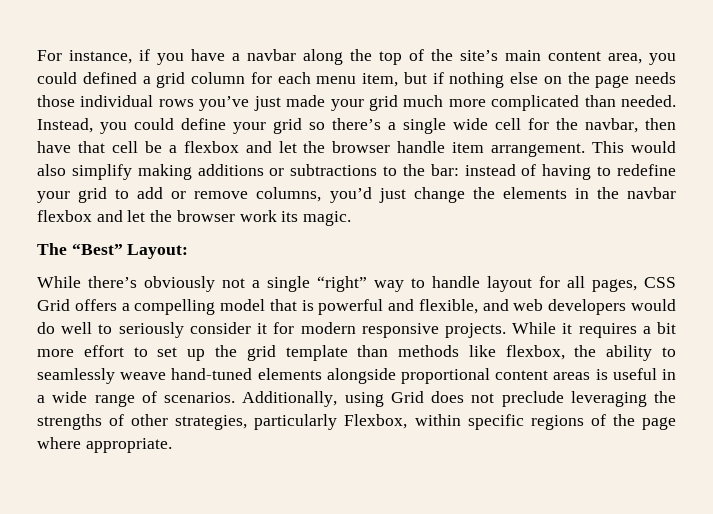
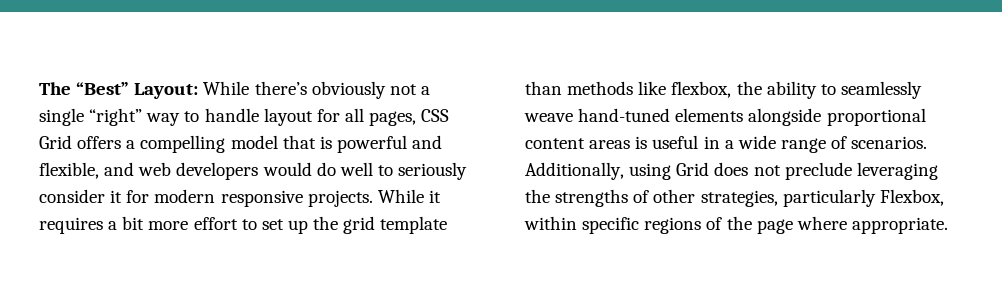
[37,49,676,65] [37,72,676,88] [37,95,676,111] [37,118,676,134] [37,141,677,157] [37,164,676,180] [37,187,676,203] [37,210,352,226] For instance, if you have a navbar along the top of the site’s main content area, you could defined a grid column for each menu item, but if nothing else on the page needs those individual rows you’ve just made your grid much more complicated than needed. Instead, you could define your grid so there’s a single wide cell for the navbar, then have that cell be a flexbox and let the browser handle item arrangement. This would also simplify making additions or subtractions to the bar: instead of having to redefine your grid to add or remove columns, you’d just change the elements in the navbar flexbox and let the browser work its magic. // -> (39, 88) none
(189, 251) // -> (199, 91) none

